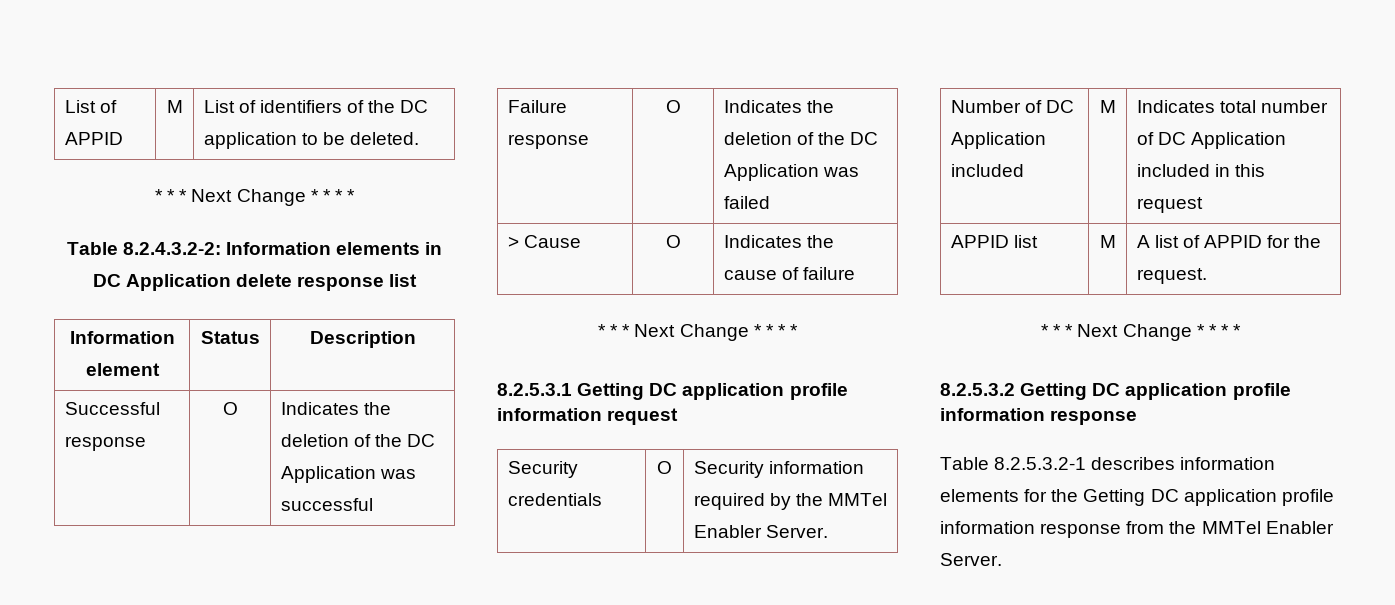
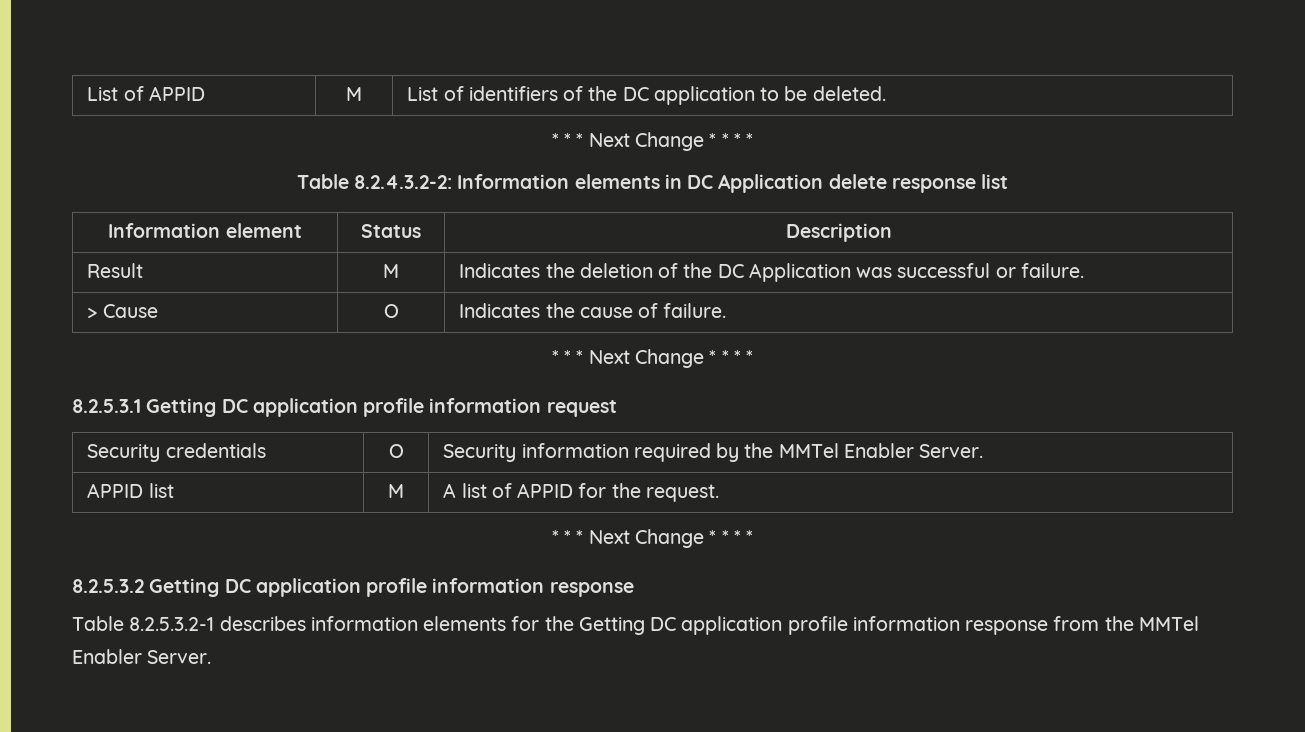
[64,402,160,415] [64,436,146,451] [222,402,238,415] Successful response | O -> [87,263,144,278] [383,264,399,278] Result | M
[507,100,567,113] [507,134,589,149] [665,100,681,113] [723,100,834,113] [723,132,878,145] [723,164,859,181] [723,196,770,209] // Failure response | O | Indicates the deletion of the DC Application was failed -> [995,263,1084,278] or failure.
[802,267,855,280] failure -> [663,303,727,318] failure.
[950,100,1074,113] [950,132,1046,149] [950,164,1024,177] [1099,100,1116,113] [1136,100,1328,113] [1136,132,1286,149] [1136,164,1265,177] [1136,197,1203,213] // Number of DC Application included | M | Indicates total number of DC Application included in this request -> (984, 451) none

